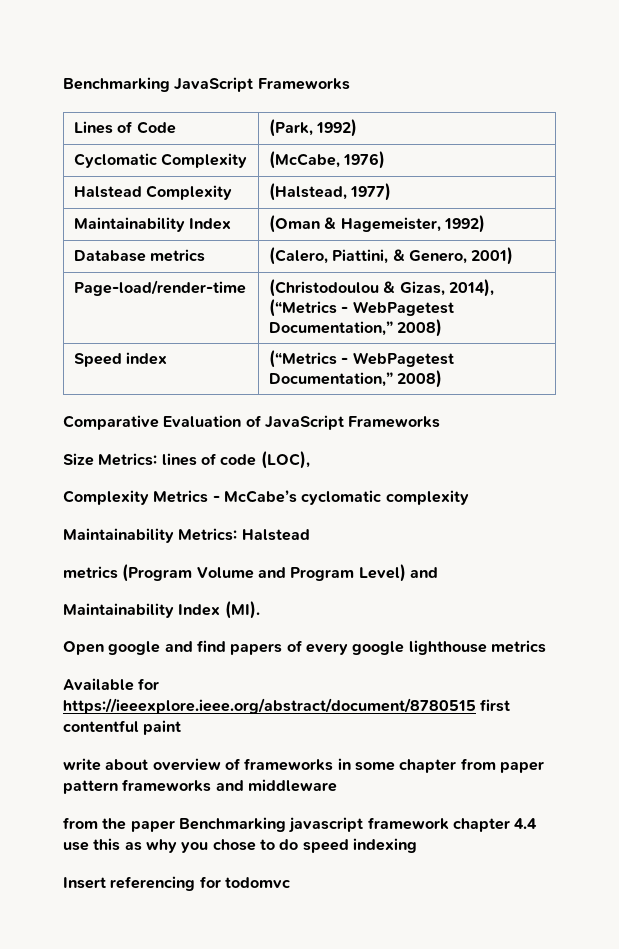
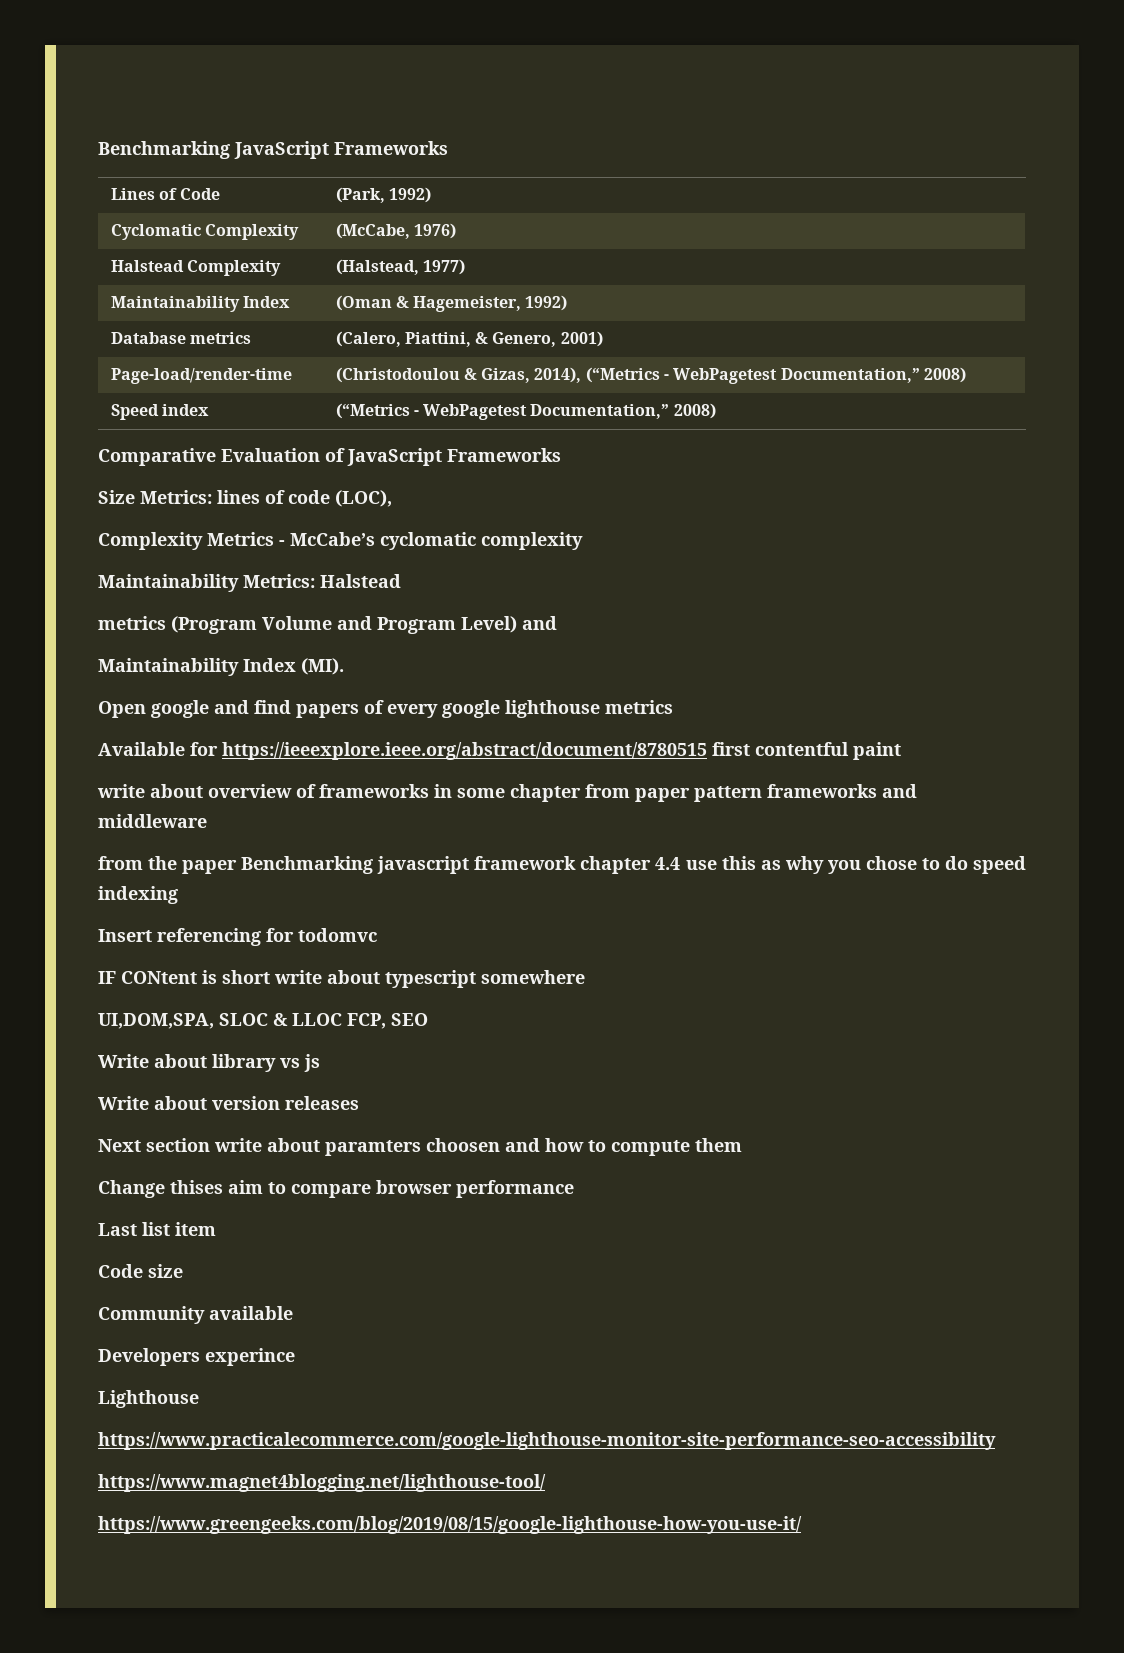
(291, 882) none -> [98,970,585,988] [98,1013,428,1029] [98,1054,320,1072] [98,1096,359,1110] [98,1138,742,1156] [98,1180,574,1198] [98,1222,216,1236] [98,1264,183,1278] [98,1306,293,1324] [98,1348,295,1366] [98,1390,199,1408] [98,1432,996,1450] [98,1474,546,1492] [98,1516,802,1534] // IF CONtent is short write about typescript somewhere // UI,DOM,SPA, SLOC & LLOC FCP, SEO // Write about library vs js // Write about version releases // Next section write about paramters choosen and how to compute them // Change thises aim to compare browser performance // Last list item // Code size // Community available // Developers experince // Lighthouse // https://www.practicalecommerce.com/google-lighthouse-monitor-site-performance-seo-accessibility // https://www.magnet4blogging.net/lighthouse-tool/ // https://www.greengeeks.com/blog/2019/08/15/google-lighthouse-how-you-use-it/

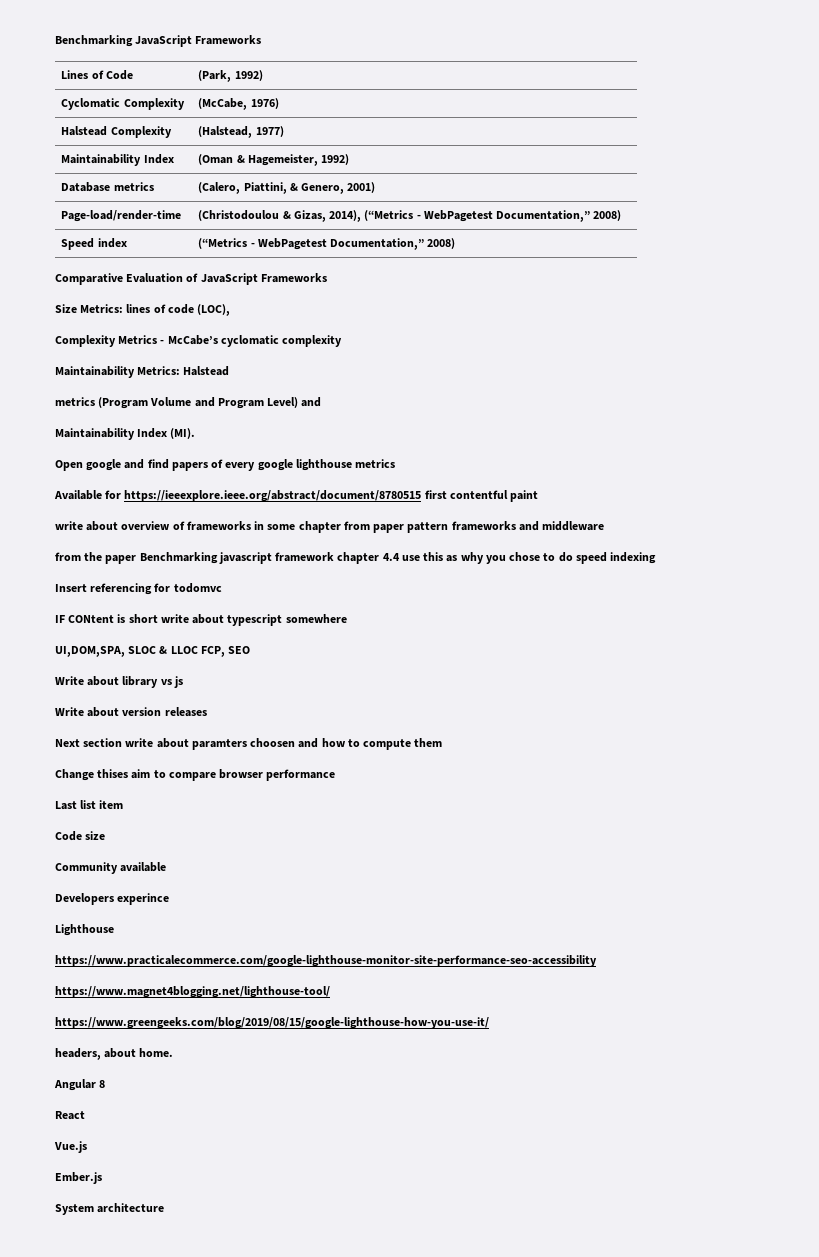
(802, 1525) none -> [55,1048,174,1060] [54,1079,106,1091] [55,1111,85,1120] [54,1141,87,1153] [55,1172,102,1184] [55,1203,165,1215] // headers, about home. // Angular 8 // React // Vue.js // Ember.js // System architecture

